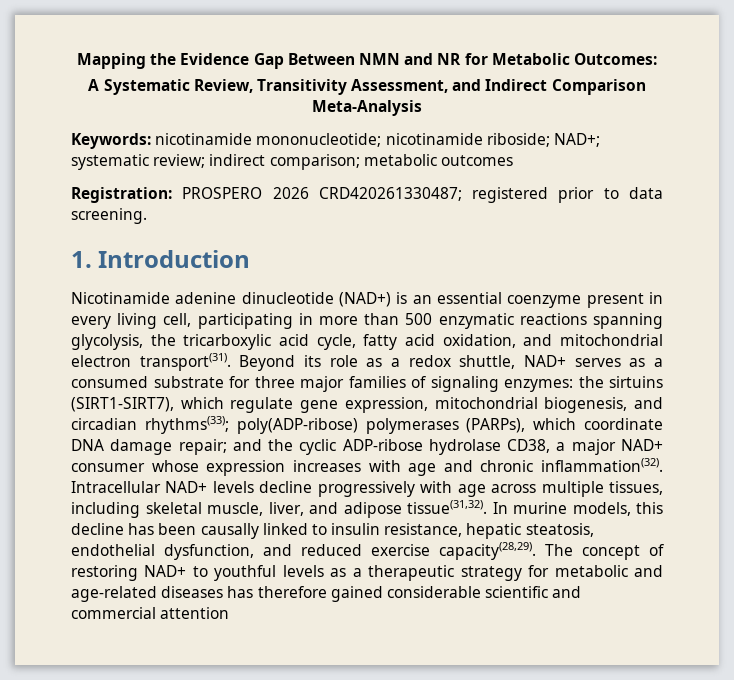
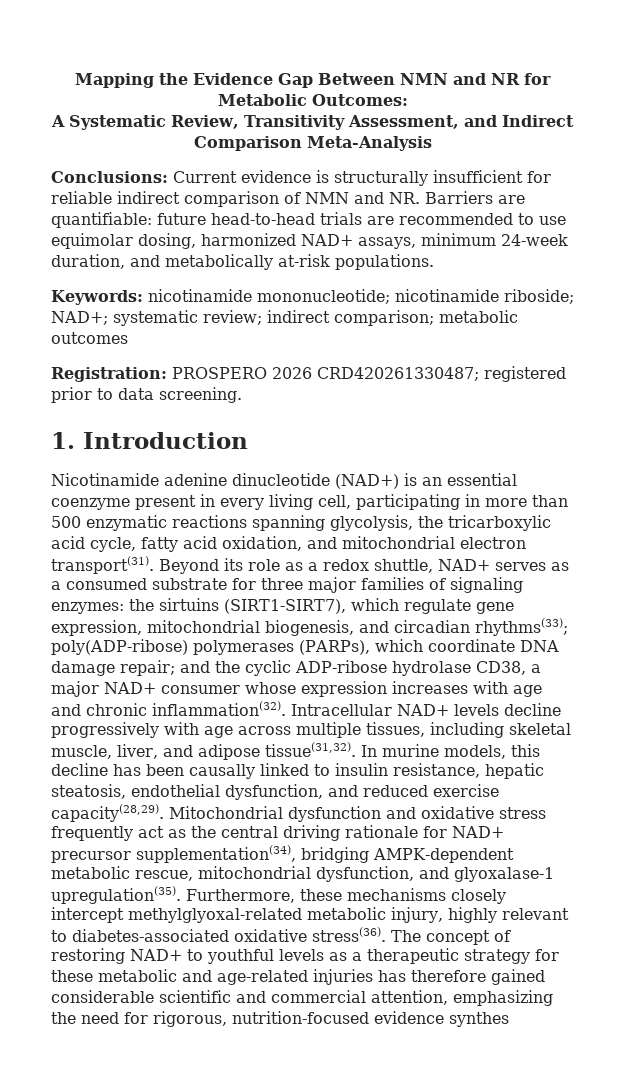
(422, 108) none -> [51,170,551,186] [51,191,525,207] [51,212,566,228] [51,233,568,249] [51,254,434,270] // Conclusions: Current evidence is structurally insufficient for reliable indirect comparison of NMN and NR. Barriers are quantifiable: future head-to-head trials are recommended to use equimolar dosing, harmonized NAD+ assays, minimum 24-week duration, and metabolically at-risk populations.
(536, 551) none -> [169,806,546,822] [51,825,504,841] [51,845,514,863] [51,866,554,882] [51,886,506,904] [51,907,569,923] [51,927,386,942] Mitochondrial dysfunction and oxidative stress frequently act as the central driving rationale for NAD+ precursor supplementation(34), bridging AMPK-dependent metabolic rescue, mitochondrial dysfunction, and glyoxalase-1 upregulation(35). Furthermore, these mechanisms closely intercept methylglyoxal-related metabolic injury, highly relevant to diabetes-associated oxidative stress(36).
(550, 571) none -> [51,970,93,982] these
[161,586,224,598] diseases -> [313,969,373,985] injuries
[160,607,230,619] attention -> [371,990,553,1006] [51,1011,509,1027] attention, emphasizing the need for rigorous, nutrition-focused evidence synthes

